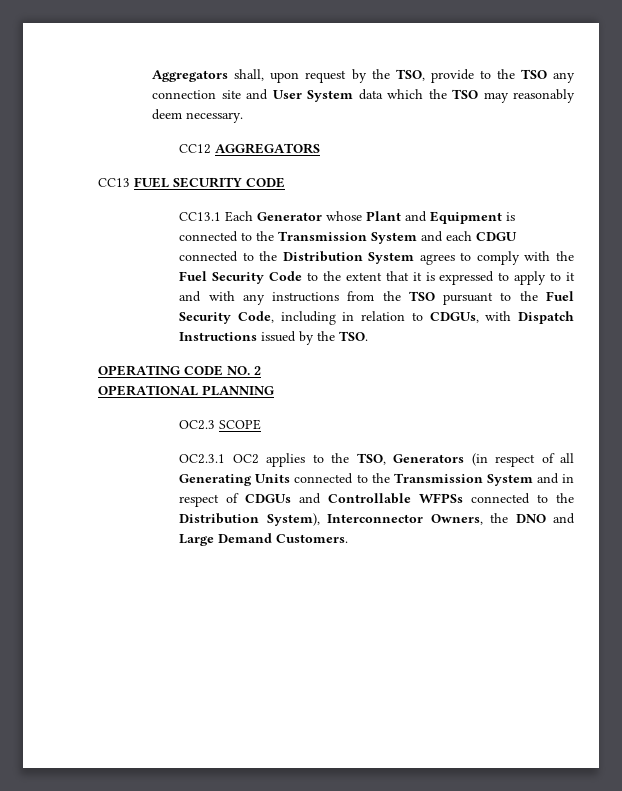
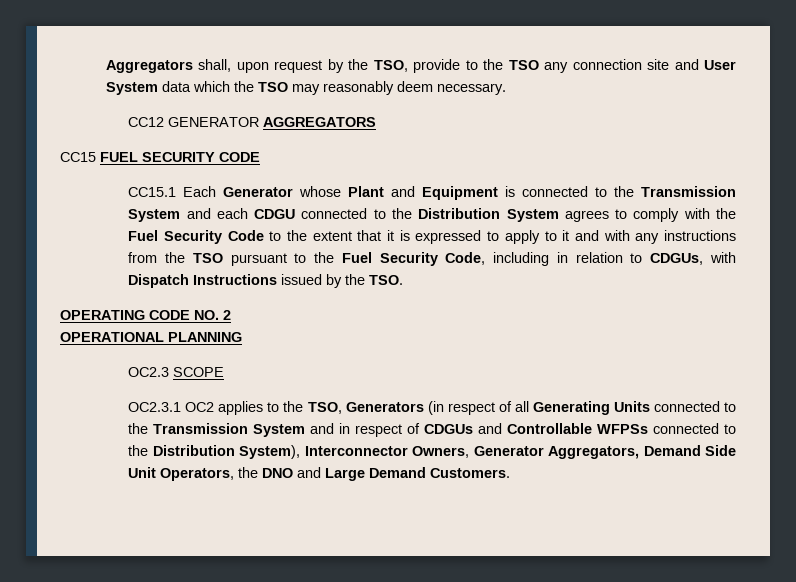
(212, 149) none -> [168,117,260,127] GENERATOR
[98,178,130,187] CC13 -> [60,152,96,162] CC15
[179,212,222,221] CC13.1 -> [128,187,177,197] CC15.1
(483, 519) none -> [473,445,736,459] [128,467,235,481] Generator Aggregators, Demand Side Unit Operators,

